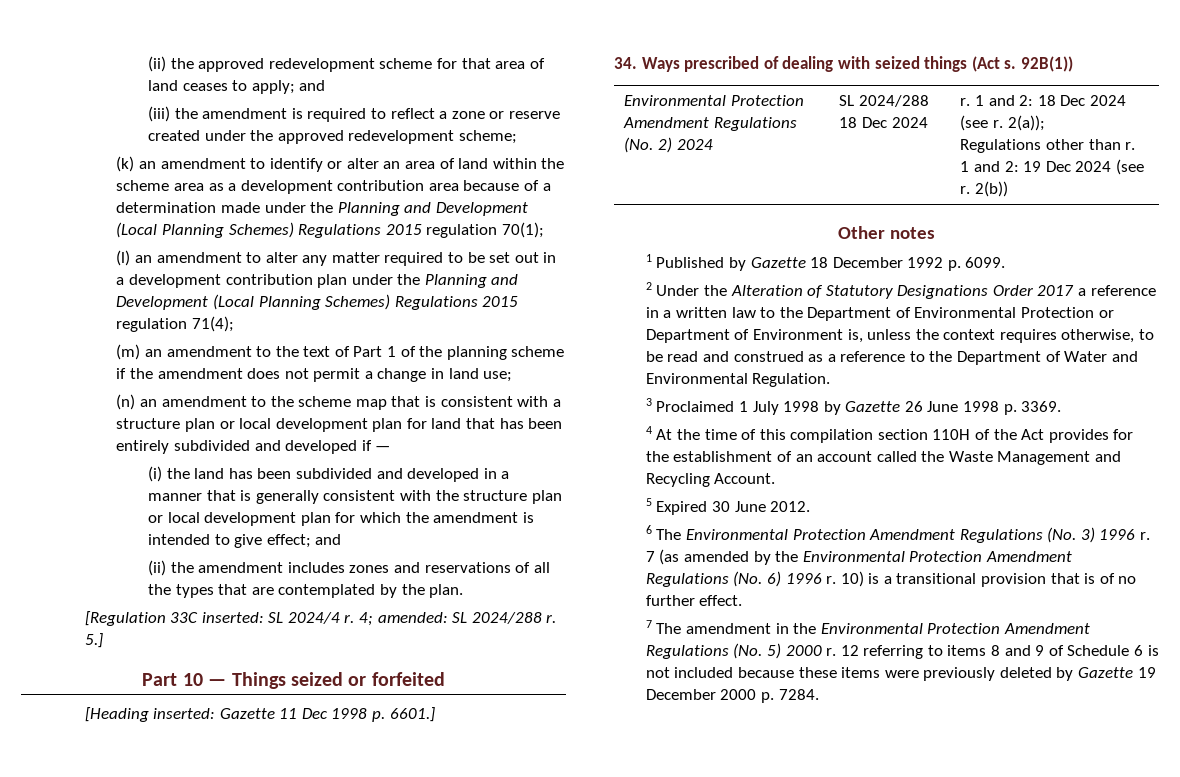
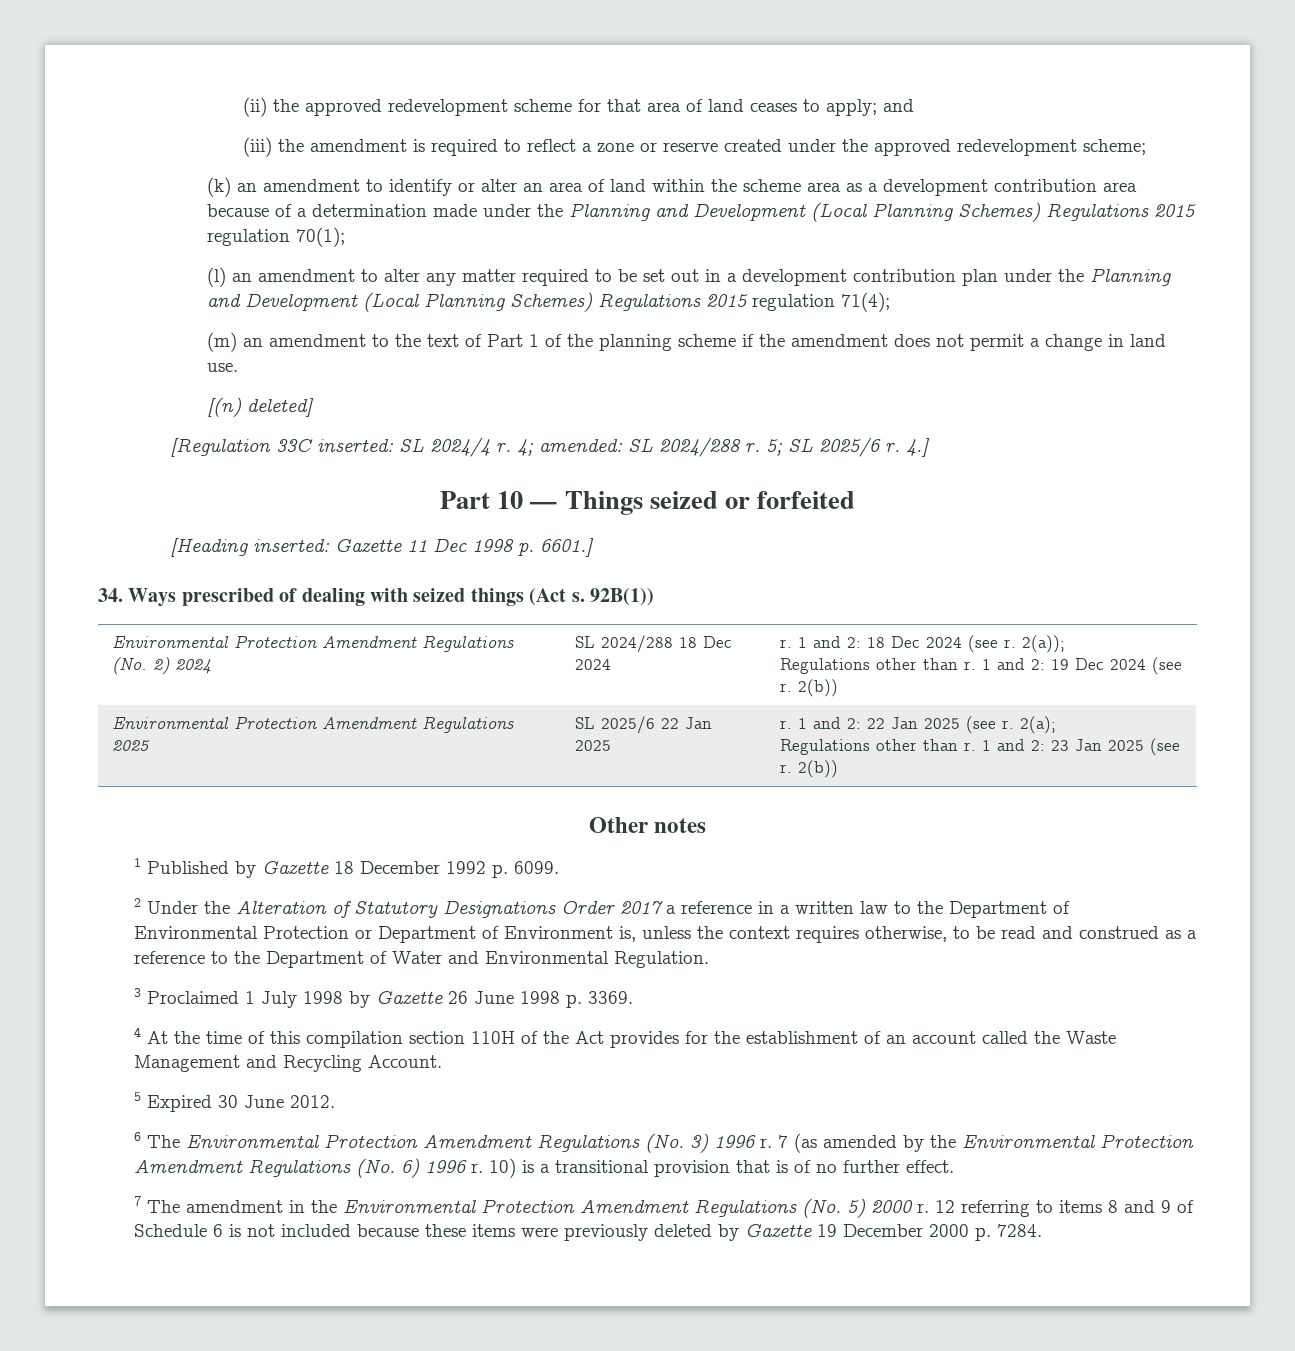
[483,371,513,382] [116,394,561,410] [116,418,563,432] [116,440,391,454] [148,466,510,482] [148,490,562,504] [148,512,534,526] [148,534,342,548] [148,560,550,576] [148,584,464,598] use; // (n) an amendment to the scheme map that is consistent with a structure plan or local development plan for land that has been entirely subdivided and developed if — // (i) the land has been subdivided and developed in a manner that is generally consistent with the structure plan or local development plan for which the amendment is intended to give effect; and // (ii) the amendment includes zones and reservations of all the types that are contemplated by the plan. -> [206,363,238,372] [206,397,314,417] use. // [(n) deleted]
[84,633,103,648] 5.] -> [766,437,931,457] 5; SL 2025/6 r. 4.]
(1009, 189) none -> [112,716,515,733] [112,740,151,751] [575,716,713,734] [575,740,612,751] [780,716,1057,734] [780,738,1181,756] [780,760,839,778] // Environmental Protection Amendment Regulations 2025 | SL 2025/6 22 Jan 2025 | r. 1 and 2: 22 Jan 2025 (see r. 2(a); // Regulations other than r. 1 and 2: 23 Jan 2025 (see r. 2(b))

